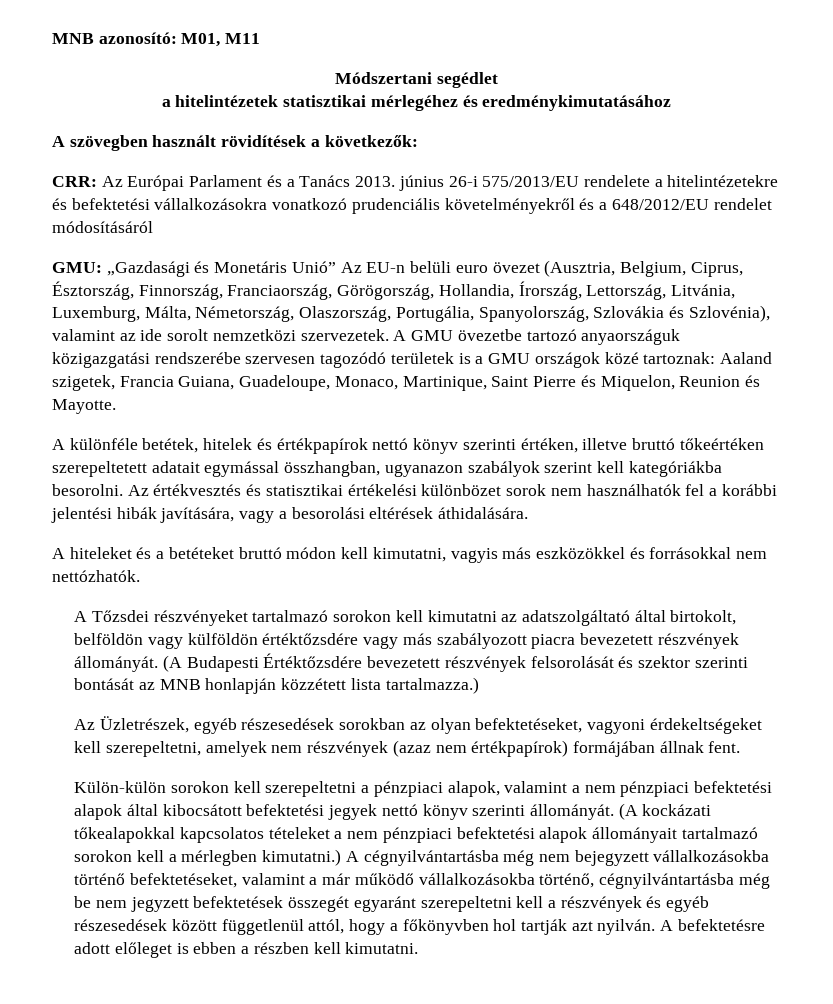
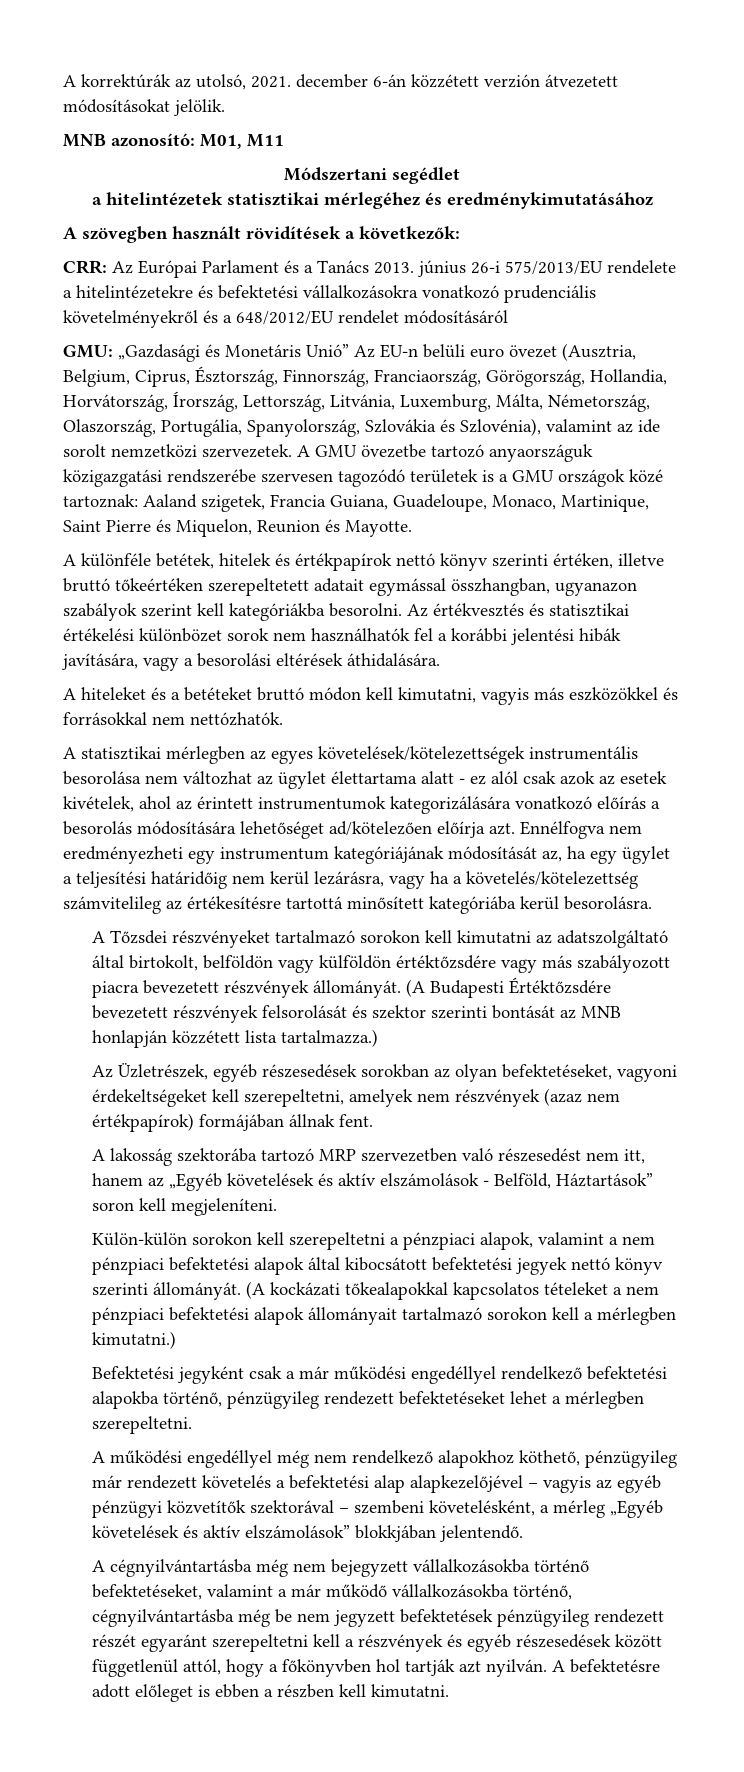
(52, 38) none -> [63,74,618,90] [63,99,225,116] A korrektúrák az utolsó, 2021. december 6-án közzétett verzión átvezetett módosításokat jelölik. //
(514, 291) none -> [63,394,168,412] Horvátország,
(140, 576) none -> [63,746,638,764] [63,771,667,789] [63,796,660,814] [63,821,642,839] [63,846,670,864] [63,871,638,889] [63,896,652,914] // A statisztikai mérlegben az egyes követelések/kötelezettségek instrumentális besorolása nem változhat az ügylet élettartama alatt - ez alól csak azok az esetek kivételek, ahol az érintett instrumentumok kategorizálására vonatkozó előírás a besorolás módosítására lehetőséget ad/kötelezően előírja azt. Ennélfogva nem eredményezheti egy instrumentum kategóriájának módosítását az, ha egy ügylet a teljesítési határidőig nem kerül lezárásra, vagy ha a követelés/kötelezettség számvitelileg az értékesítésre tartottá minősített kategóriába kerül besorolásra.
(741, 747) none -> [92,1148,646,1166] [92,1173,654,1191] [92,1198,278,1216] // A lakosság szektorába tartozó MRP szervezetben való részesedést nem itt, hanem az „Egyéb követelések és aktív elszámolások - Belföld, Háztartások” soron kell megjeleníteni.
(342, 857) none -> [92,1366,668,1384] [92,1391,645,1409] [92,1416,193,1434] [92,1450,678,1468] [92,1475,662,1493] [92,1500,664,1518] [92,1525,524,1542] // Befektetési jegyként csak a már működési engedéllyel rendelkező befektetési alapokba történő, pénzügyileg rendezett befektetéseket lehet a mérlegben szerepeltetni. // A működési engedéllyel még nem rendelkező alapokhoz köthető, pénzügyileg már rendezett követelés a befektetési alap alapkezelőjével – vagyis az egyéb pénzügyi közvetítők szektorával – szembeni követelésként, a mérleg „Egyéb követelések és aktív elszámolások” blokkjában jelentendő. //
[288,896,350,912] összegét -> [497,1609,665,1627] [92,1634,137,1648] pénzügyileg rendezett részét

